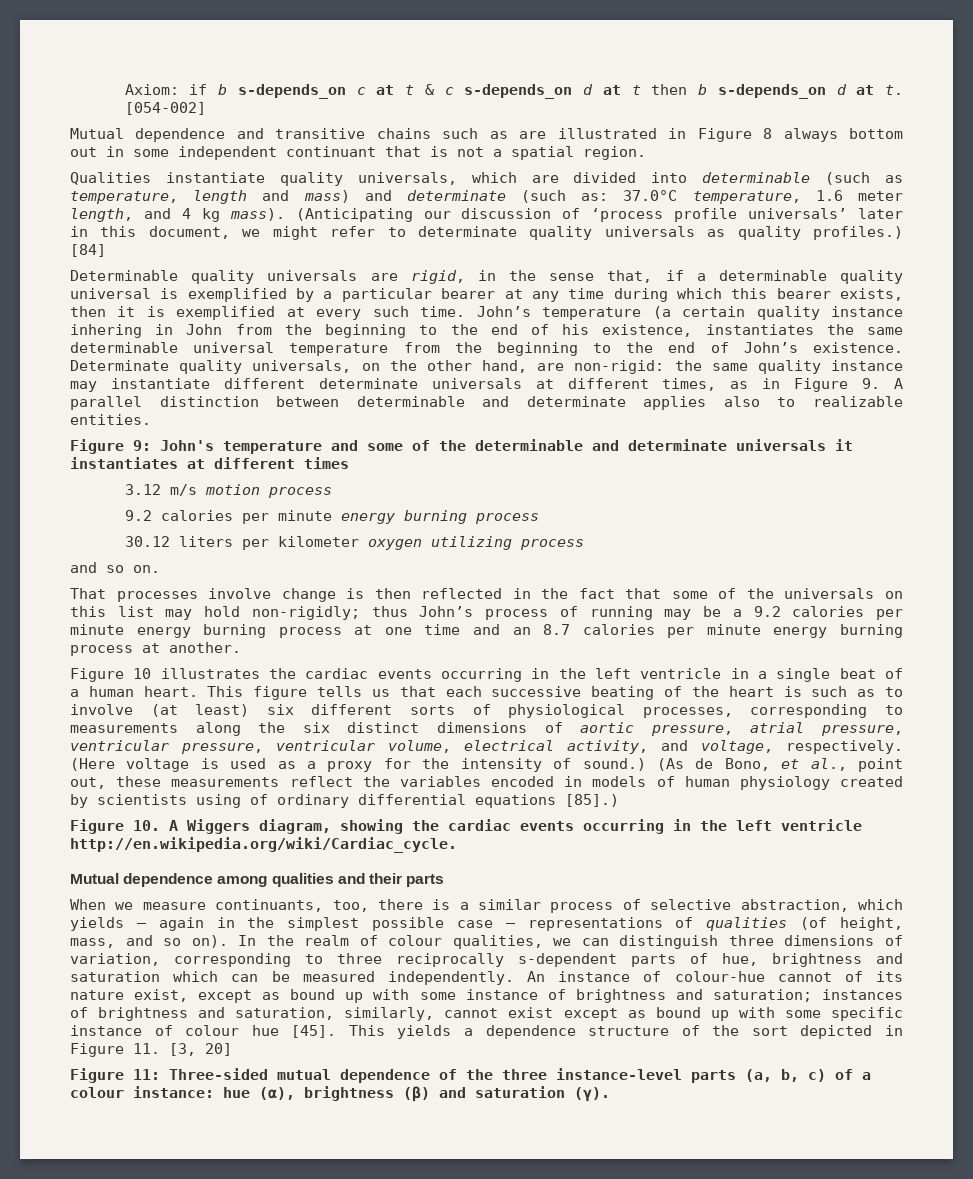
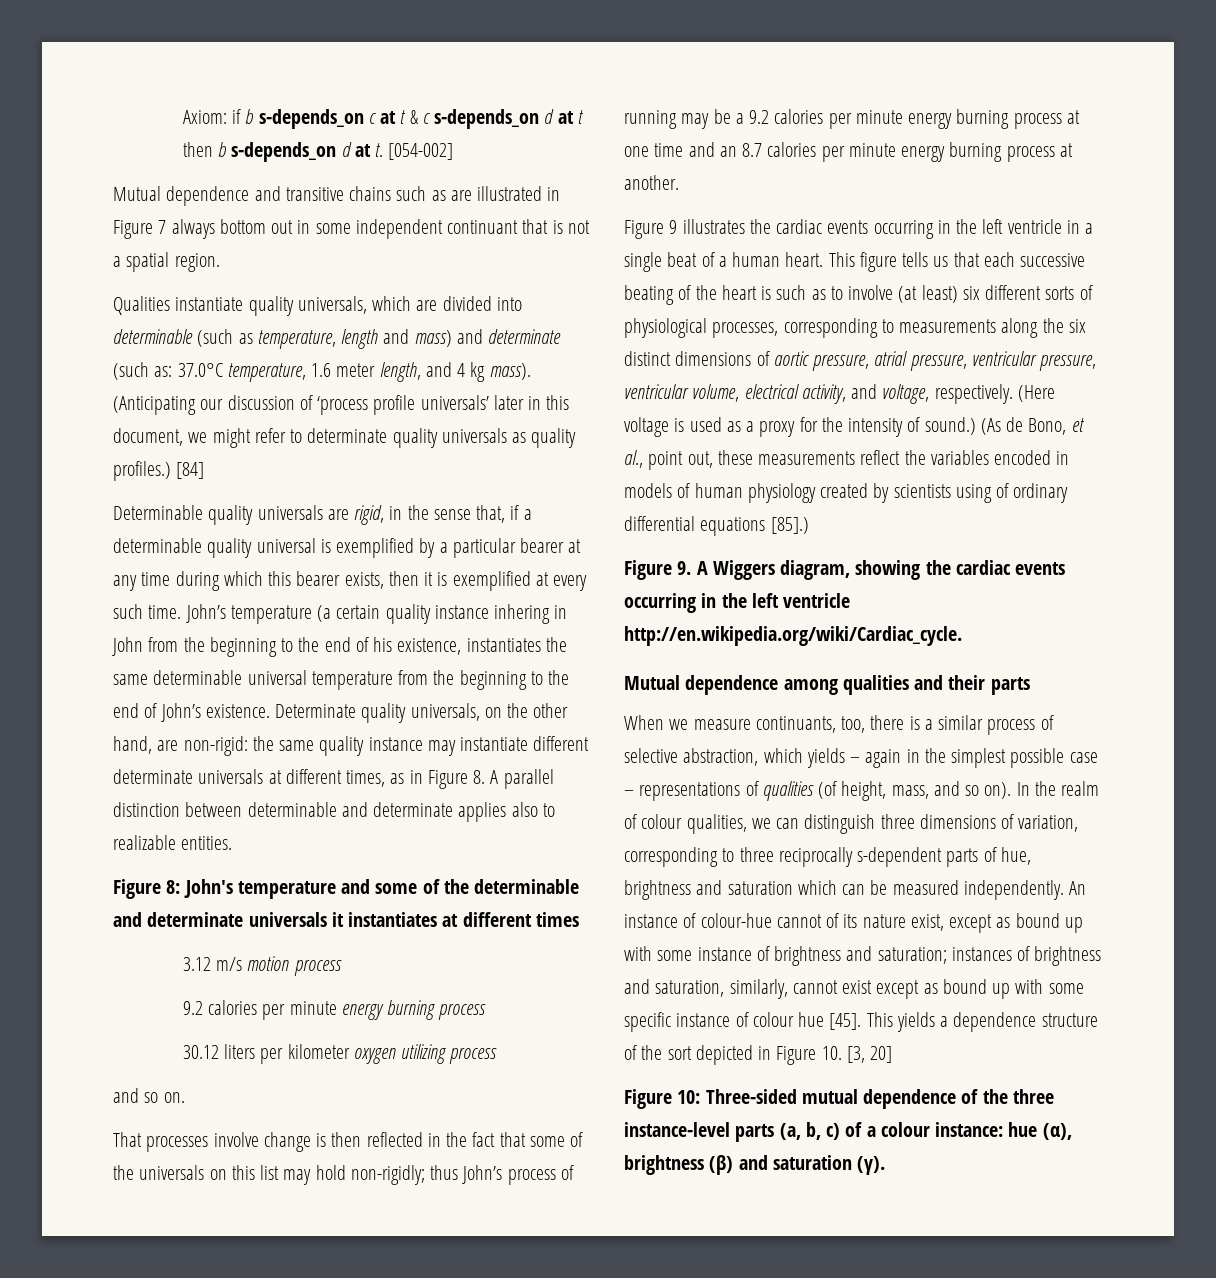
[763,128,773,139] 8 -> [158,220,167,234] 7
[862,378,881,389] 9. -> [473,770,486,784] 8.
[133,440,151,451] 9: -> [166,880,181,894] 8:
[133,668,152,679] 10 -> [669,220,678,234] 9
[133,820,160,831] 10. -> [677,561,692,575] 9.
[133,1043,160,1054] 11. -> [821,1046,842,1060] 10.
[133,1069,160,1080] 11: -> [677,1090,701,1104] 10:

